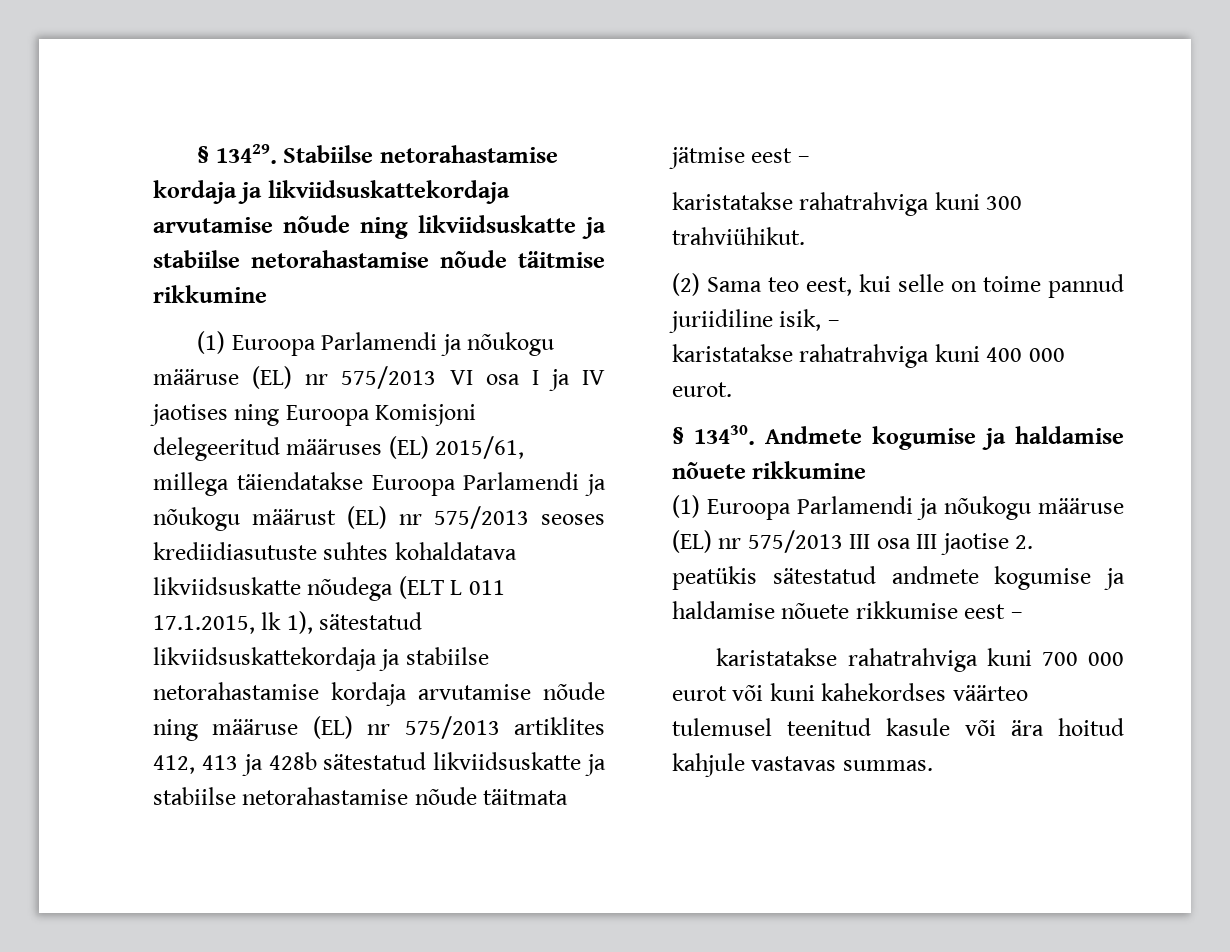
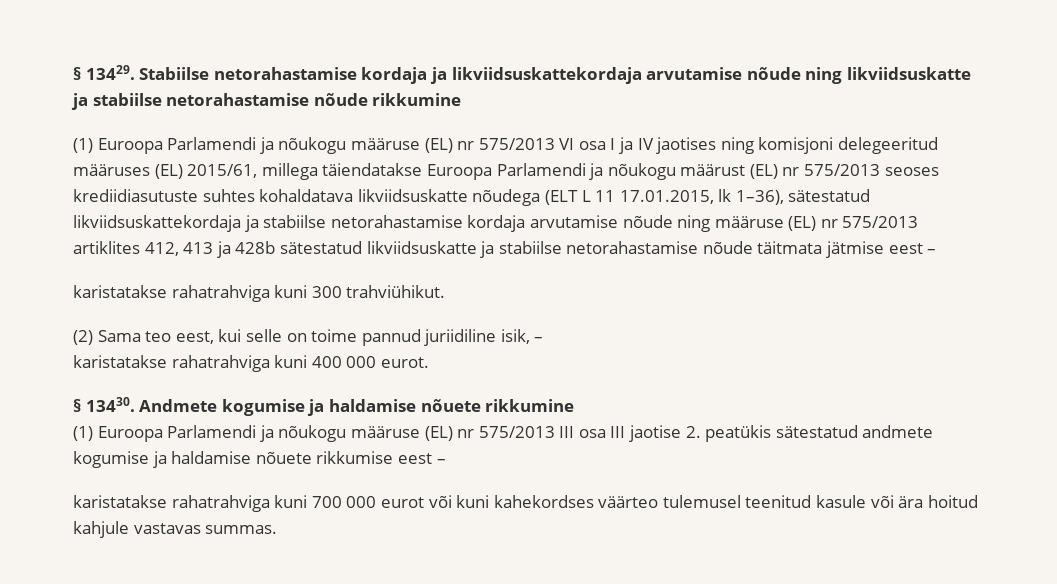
[518,251,605,268] täitmise -> (368, 99) none
[285,404,477,426] Euroopa Komisjoni -> [758,137,834,154] komisjoni
[468,580,505,595] [153,611,313,634] 011 17.1.2015, lk 1), -> [595,189,784,205] 11 17.01.2015, lk 1–36),

